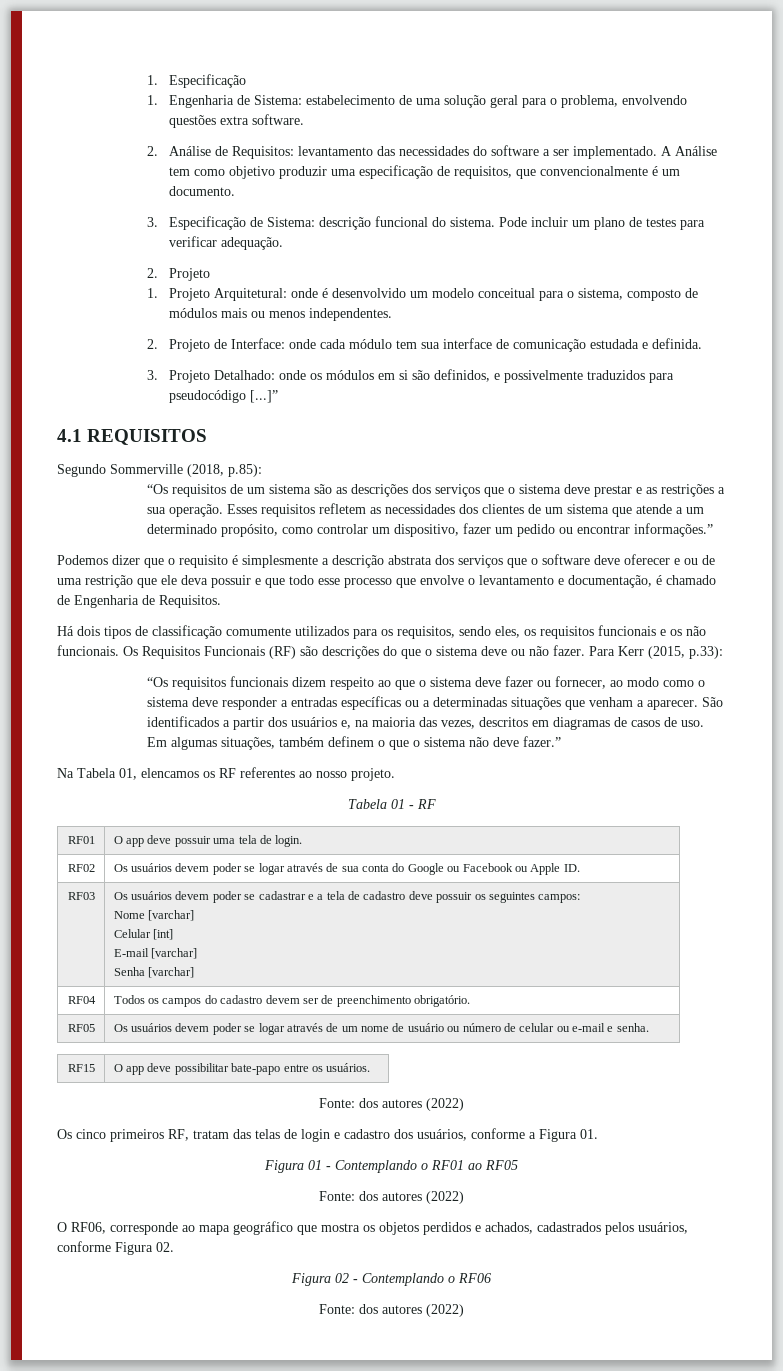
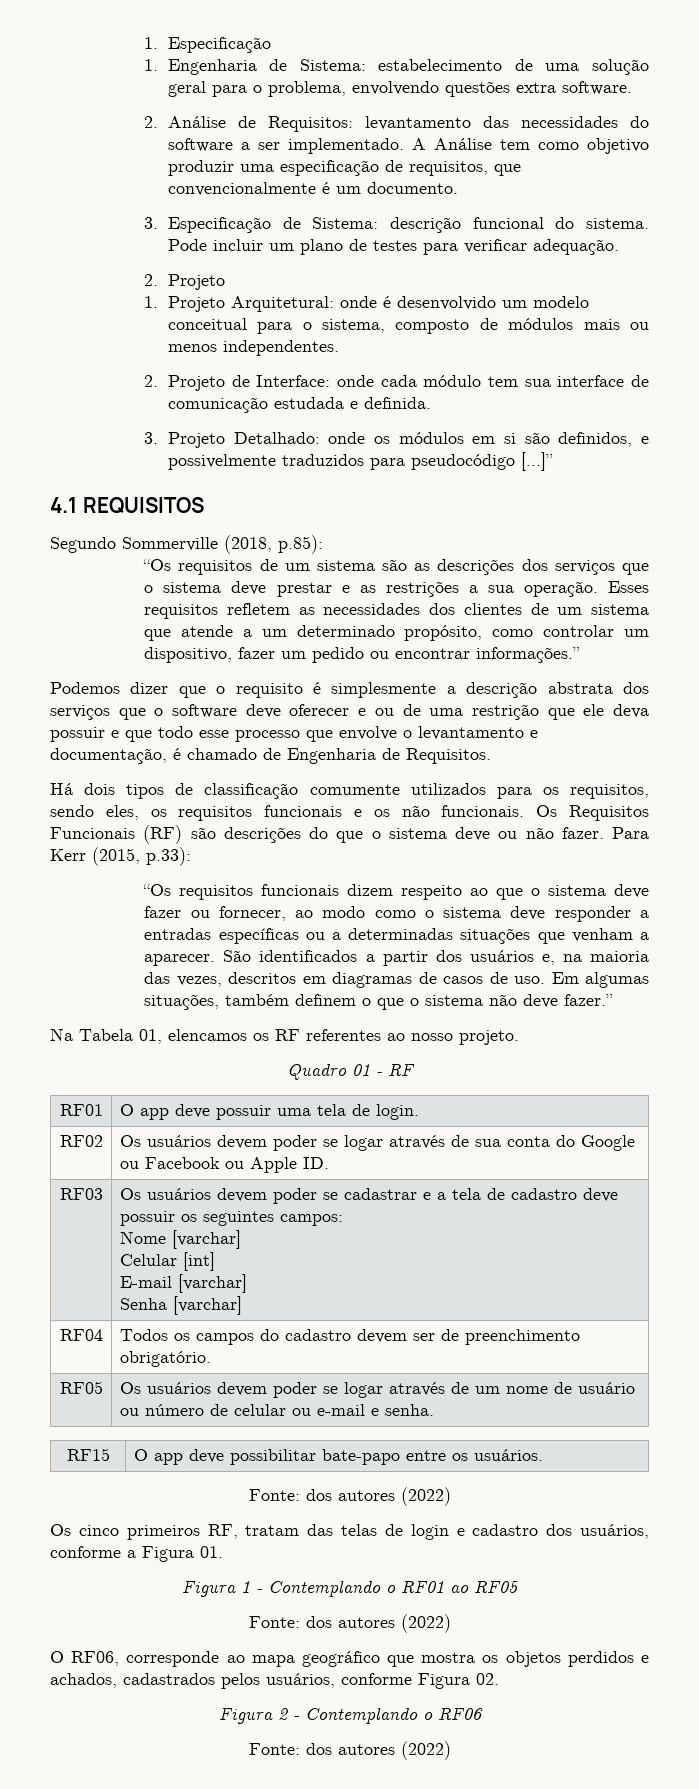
[347,799,387,809] Tabela -> [286,1063,347,1080] Quadro
[308,1160,322,1170] 01 -> [241,1581,250,1593] 1
[335,1273,349,1283] 02 -> [277,1708,288,1720] 2

